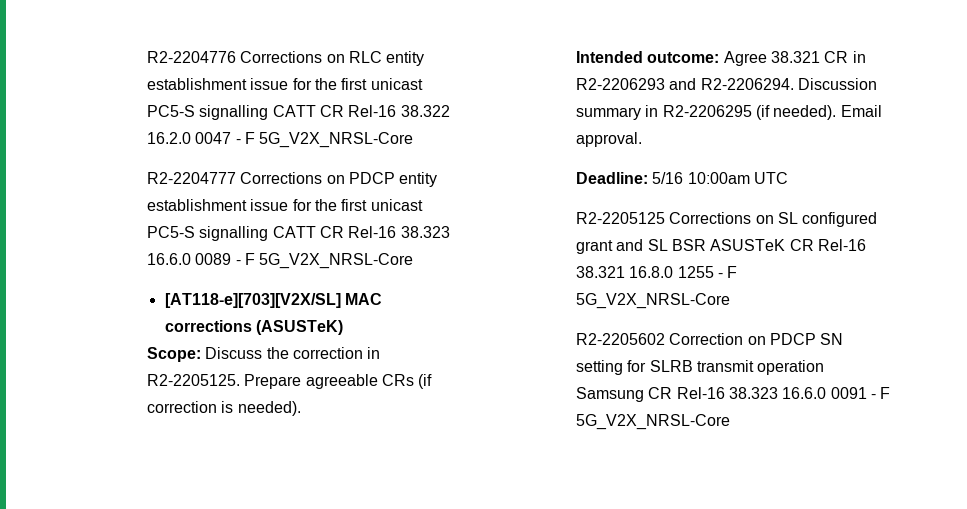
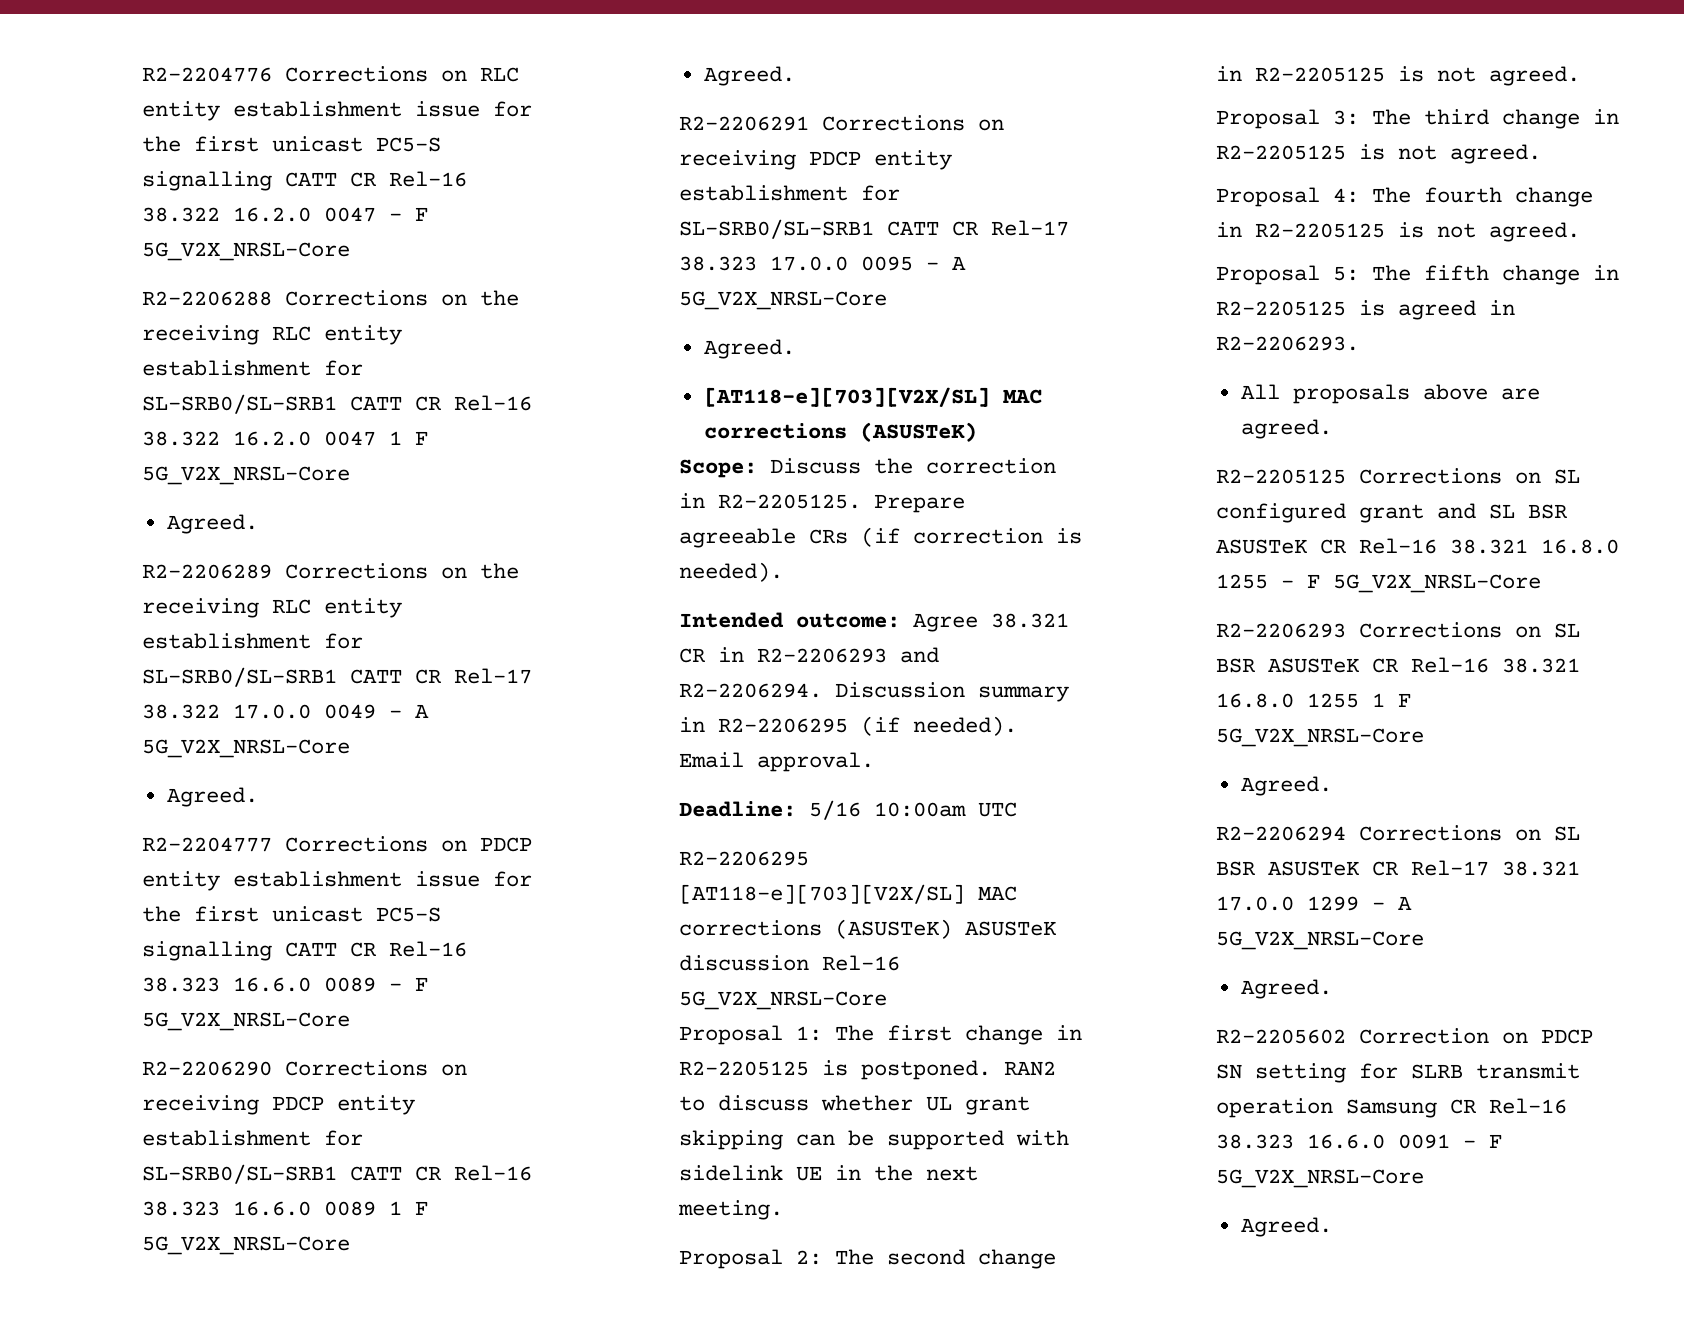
(414, 140) none -> [142,290,520,306] [142,325,403,345] [142,360,364,376] [142,394,533,414] [142,431,429,446] [142,466,351,485] [166,514,258,534] [142,563,520,579] [142,598,403,618] [142,633,364,649] [142,667,533,687] [142,704,430,719] [142,739,351,758] [166,787,258,807] // R2-2206288 Corrections on the receiving RLC entity establishment for SL-SRB0/SL-SRB1 CATT CR Rel-16 38.322 16.2.0 0047 1 F 5G_V2X_NRSL-Core // Agreed. // R2-2206289 Corrections on the receiving RLC entity establishment for SL-SRB0/SL-SRB1 CATT CR Rel-17 38.322 17.0.0 0049 - A 5G_V2X_NRSL-Core // Agreed.
(414, 261) none -> [142,1060,468,1076] [142,1095,416,1115] [142,1130,364,1146] [142,1164,533,1184] [142,1201,429,1216] [142,1236,351,1255] [703,66,795,86] [679,115,1005,131] [679,150,953,170] [679,185,901,201] [679,219,1070,239] [679,256,967,271] [679,291,888,310] [703,339,795,359] // R2-2206290 Corrections on receiving PDCP entity establishment for SL-SRB0/SL-SRB1 CATT CR Rel-16 38.323 16.6.0 0089 1 F 5G_V2X_NRSL-Core // Agreed. // R2-2206291 Corrections on receiving PDCP entity establishment for SL-SRB0/SL-SRB1 CATT CR Rel-17 38.323 17.0.0 0095 - A 5G_V2X_NRSL-Core // Agreed.
(789, 178) none -> [679,851,810,866] [679,884,1018,904] [679,919,1058,939] [679,955,901,971] [679,991,888,1010] [679,1025,1083,1045] [679,1060,1057,1080] [679,1095,1031,1115] [679,1130,1070,1150] [679,1165,979,1181] [678,1200,784,1220] [679,1249,1057,1269] [1216,66,1581,86] [1216,109,1620,129] [1216,144,1542,164] [1216,187,1594,207] [1216,222,1581,242] [1216,265,1620,285] [1216,300,1516,320] [1216,336,1360,351] [1240,384,1540,404] [1240,419,1332,439] // R2-2206295 [AT118-e][703][V2X/SL] MAC corrections (ASUSTeK) ASUSTeK discussion Rel-16 5G_V2X_NRSL-Core // Proposal 1: The first change in R2-2205125 is postponed. RAN2 to discuss whether UL grant skipping can be supported with sidelink UE in the next meeting. // Proposal 2: The second change in R2-2205125 is not agreed. // Proposal 3: The third change in R2-2205125 is not agreed. // Proposal 4: The fourth change in R2-2205125 is not agreed. // Proposal 5: The fifth change in R2-2205125 is agreed in R2-2206293. // All proposals above are agreed.
(731, 301) none -> [1216,622,1581,638] [1216,657,1581,673] [1216,693,1412,708] [1216,728,1425,747] [1240,776,1332,796] [1216,825,1581,841] [1216,860,1581,876] [1216,896,1413,911] [1216,931,1425,950] [1240,979,1332,999] // R2-2206293 Corrections on SL BSR ASUSTeK CR Rel-16 38.321 16.8.0 1255 1 F 5G_V2X_NRSL-Core // Agreed. // R2-2206294 Corrections on SL BSR ASUSTeK CR Rel-17 38.321 17.0.0 1299 - A 5G_V2X_NRSL-Core // Agreed.
(731, 422) none -> [1240,1217,1332,1237] // Agreed.

